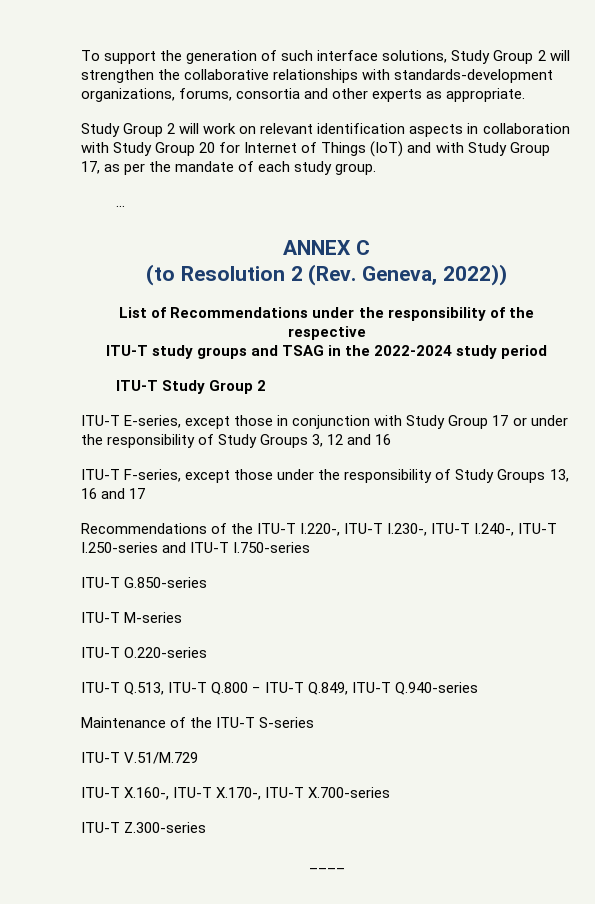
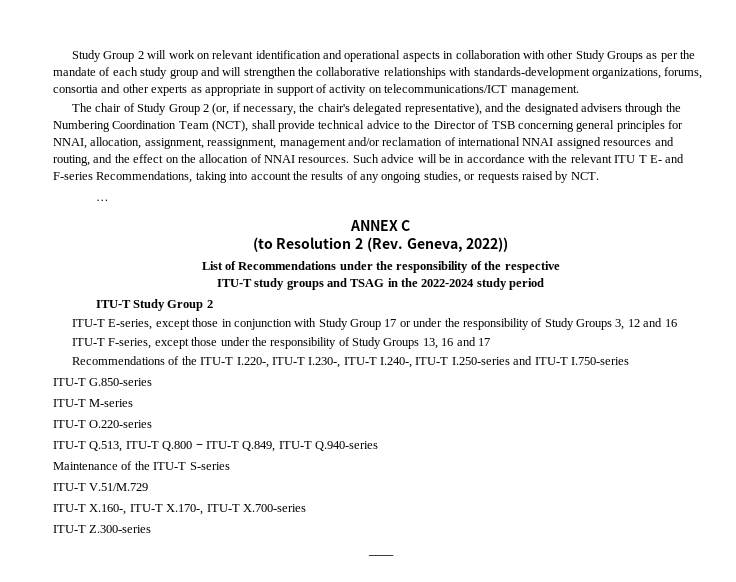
[81,50,546,64] To support the generation of such interface solutions, Study Group 2 -> [72,50,696,62] [53,67,220,79] Study Group 2 will work on relevant identification and operational aspects in collaboration with other Study Groups as per the mandate of each study group and
[446,88,526,102] [81,123,570,137] [81,141,550,157] [81,161,377,175] appropriate. // Study Group 2 will work on relevant identification aspects in collaboration with Study Group 20 for Internet of Things (IoT) and with Study Group 17, as per the mandate of each study group. -> [204,84,579,96] [72,103,681,115] [53,120,683,132] [53,137,674,149] [53,154,685,166] [53,171,599,183] appropriate in support of activity on telecommunications/ICT management. // The chair of Study Group 2 (or, if necessary, the chair's delegated representative), and the designated advisers through the Numbering Coordination Team (NCT), shall provide technical advice to the Director of TSB concerning general principles for NNAI, allocation, assignment, reassignment, management and/or reclamation of international NNAI assigned resources and routing, and the effect on the allocation of NNAI resources. Such advice will be in accordance with the relevant ITU T E- and F-series Recommendations, taking into account the results of any ongoing studies, or requests raised by NCT.

